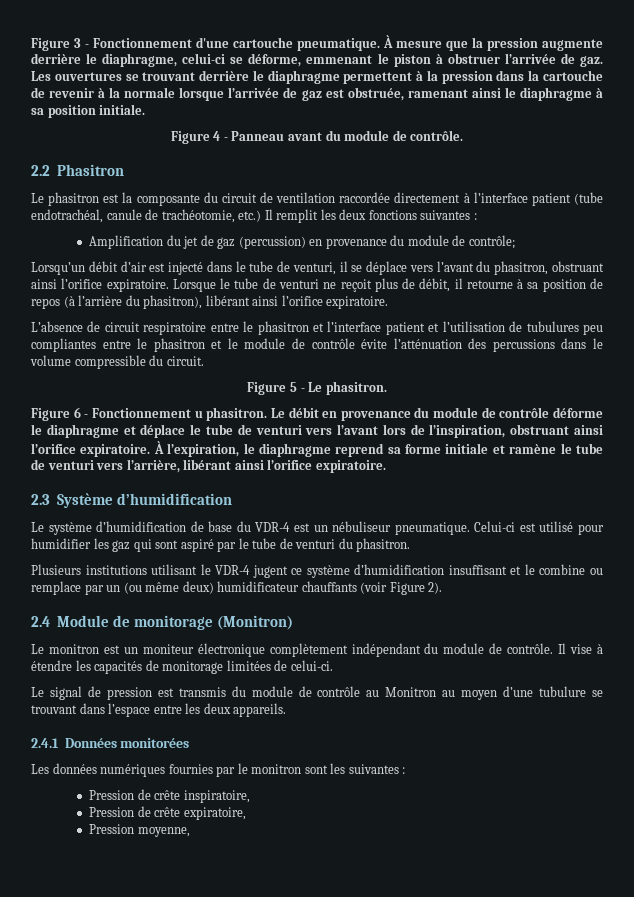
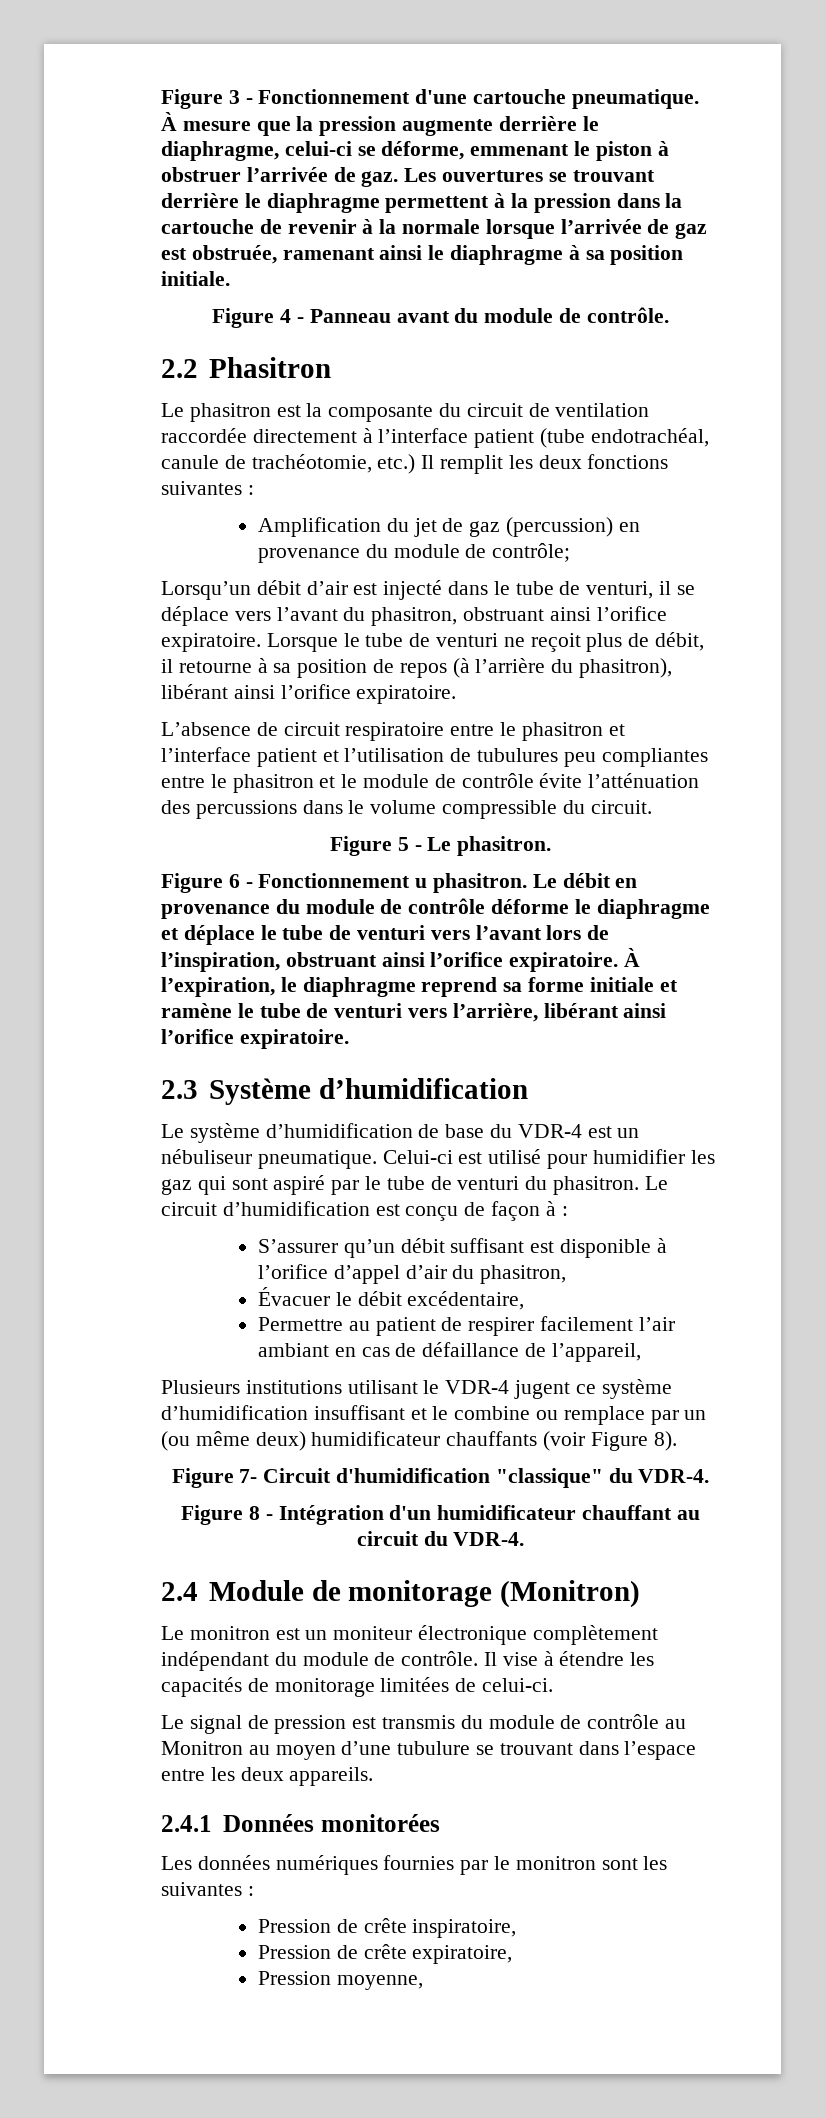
(411, 545) none -> [644,1176,668,1190] [161,1201,568,1221] [257,1238,667,1258] [257,1264,567,1284] [257,1287,525,1310] [257,1316,675,1336] [257,1342,641,1362] Le circuit d’humidification est conçu de façon à : // S’assurer qu’un débit suffisant est disponible à l’orifice d’appel d’air du phasitron, // Évacuer le débit excédentaire, // Permettre au patient de respirer facilement l’air ambiant en cas de défaillance de l’appareil,
[428,582,443,594] 2). -> [653,1431,677,1451] [171,1468,710,1488] [181,1505,700,1525] [356,1531,525,1546] 8). // Figure 7- Circuit d'humidification "classique" du VDR-4. // Figure 8 - Intégration d'un humidificateur chauffant au circuit du VDR-4.

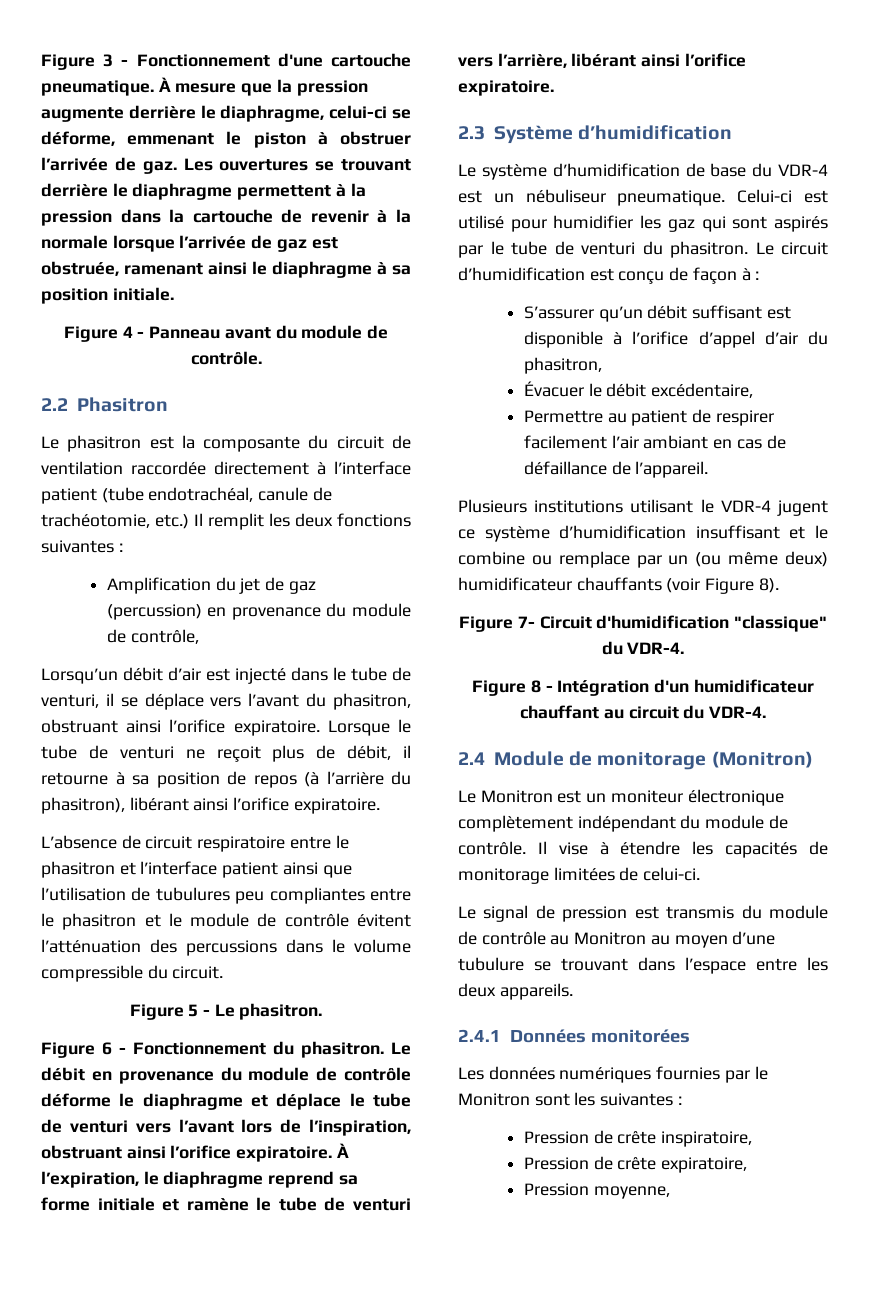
[492,543,571,562] contrôle; -> [130,629,199,644] contrôle,
[322,750,339,762] et -> [282,862,352,878] ainsi que
[539,773,583,788] évite -> [357,914,411,927] évitent
[415,878,428,888] u -> [273,1041,294,1055] du
[273,1175,326,1195] aspiré -> [774,216,828,232] aspirés
[551,1343,641,1362] l’appareil, -> [635,461,709,478] l’appareil.
[189,1626,270,1640] monitron -> [480,790,553,803] Monitron
[515,1856,596,1870] monitron -> [458,1093,530,1106] Monitron

